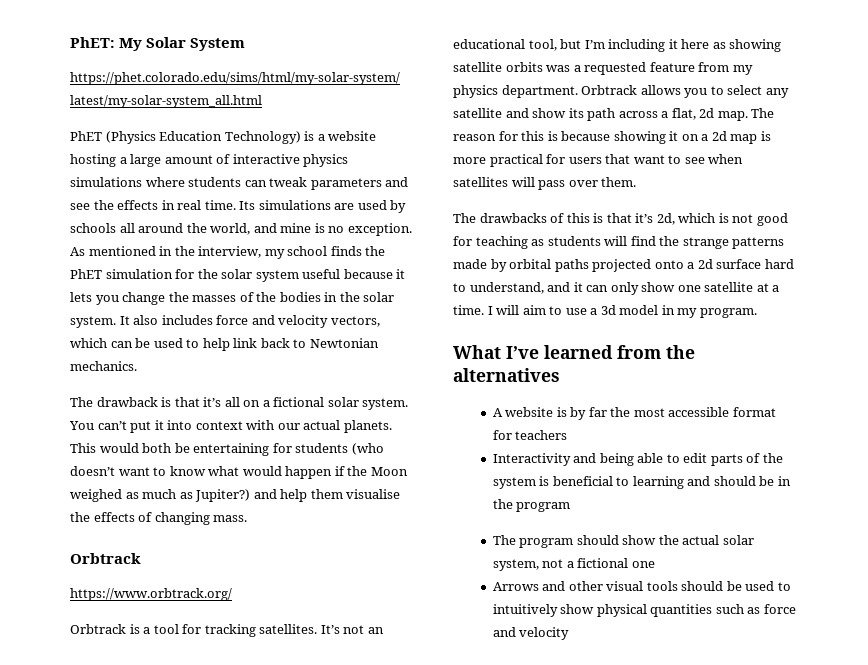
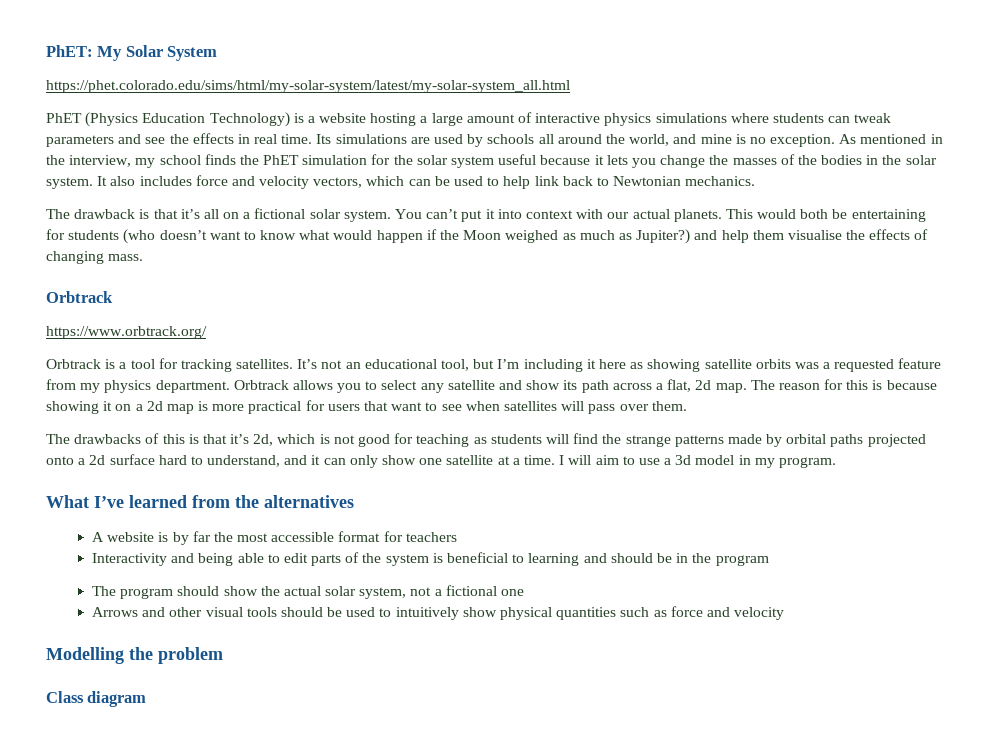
(570, 633) none -> [46,647,223,664] [46,691,147,707] // Modelling the problem // Class diagram

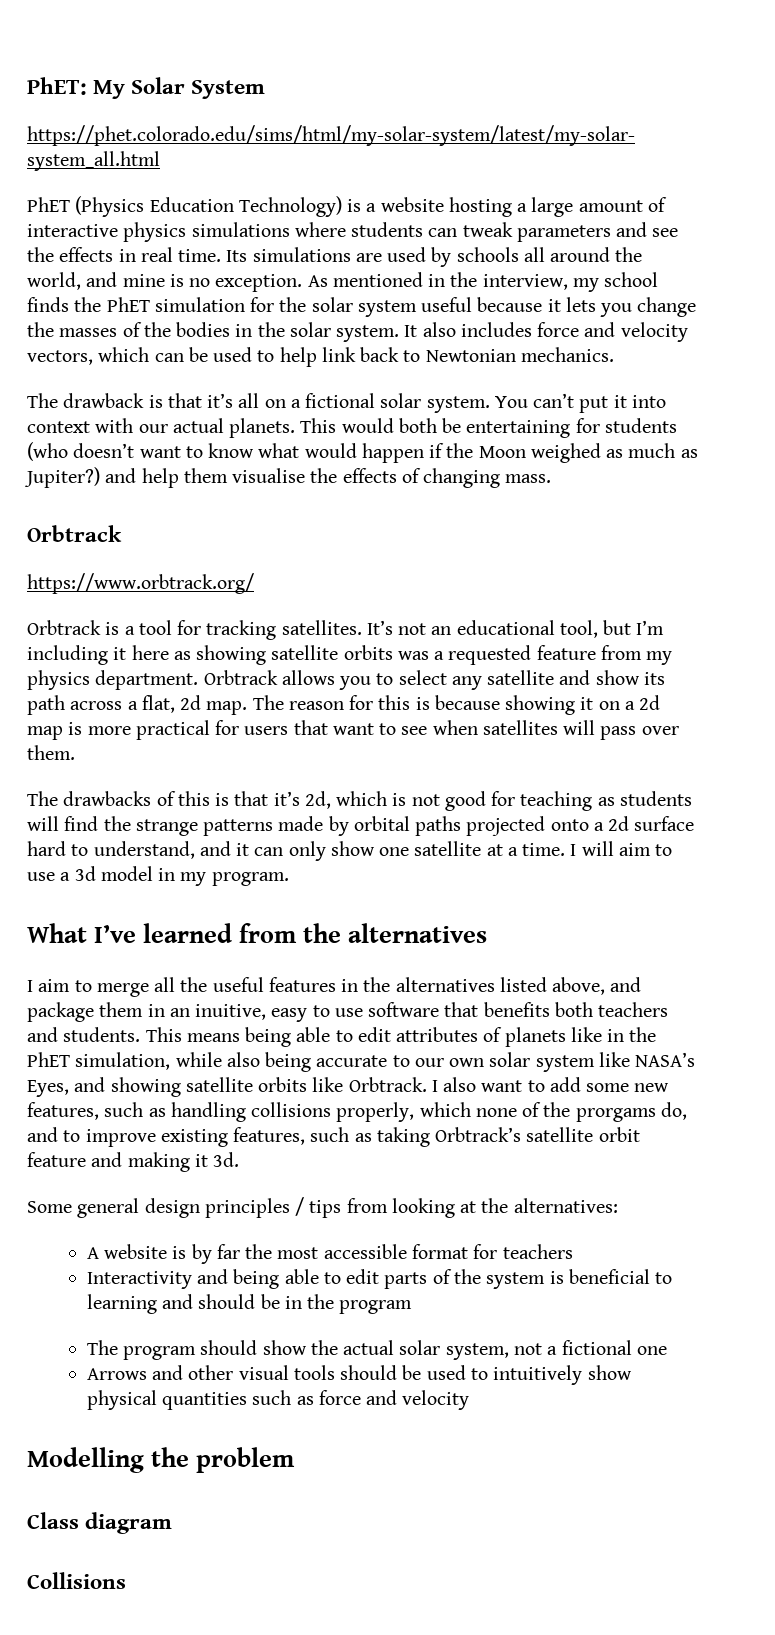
(354, 501) none -> [27,977,642,997] [27,1002,669,1022] [27,1027,657,1047] [27,1052,696,1072] [27,1077,670,1097] [27,1102,687,1122] [27,1127,640,1147] [27,1152,240,1172] [27,1197,618,1218] // I aim to merge all the useful features in the alternatives listed above, and package them in an inuitive, easy to use software that benefits both teachers and students. This means being able to edit attributes of planets like in the PhET simulation, while also being accurate to our own solar system like NASA’s Eyes, and showing satellite orbits like Orbtrack. I also want to add some new features, such as handling collisions properly, which none of the prorgams do, and to improve existing features, such as taking Orbtrack’s satellite orbit feature and making it 3d. // Some general design principles / tips from looking at the alternatives:
(147, 699) none -> [27,1572,126,1589] // Collisions

